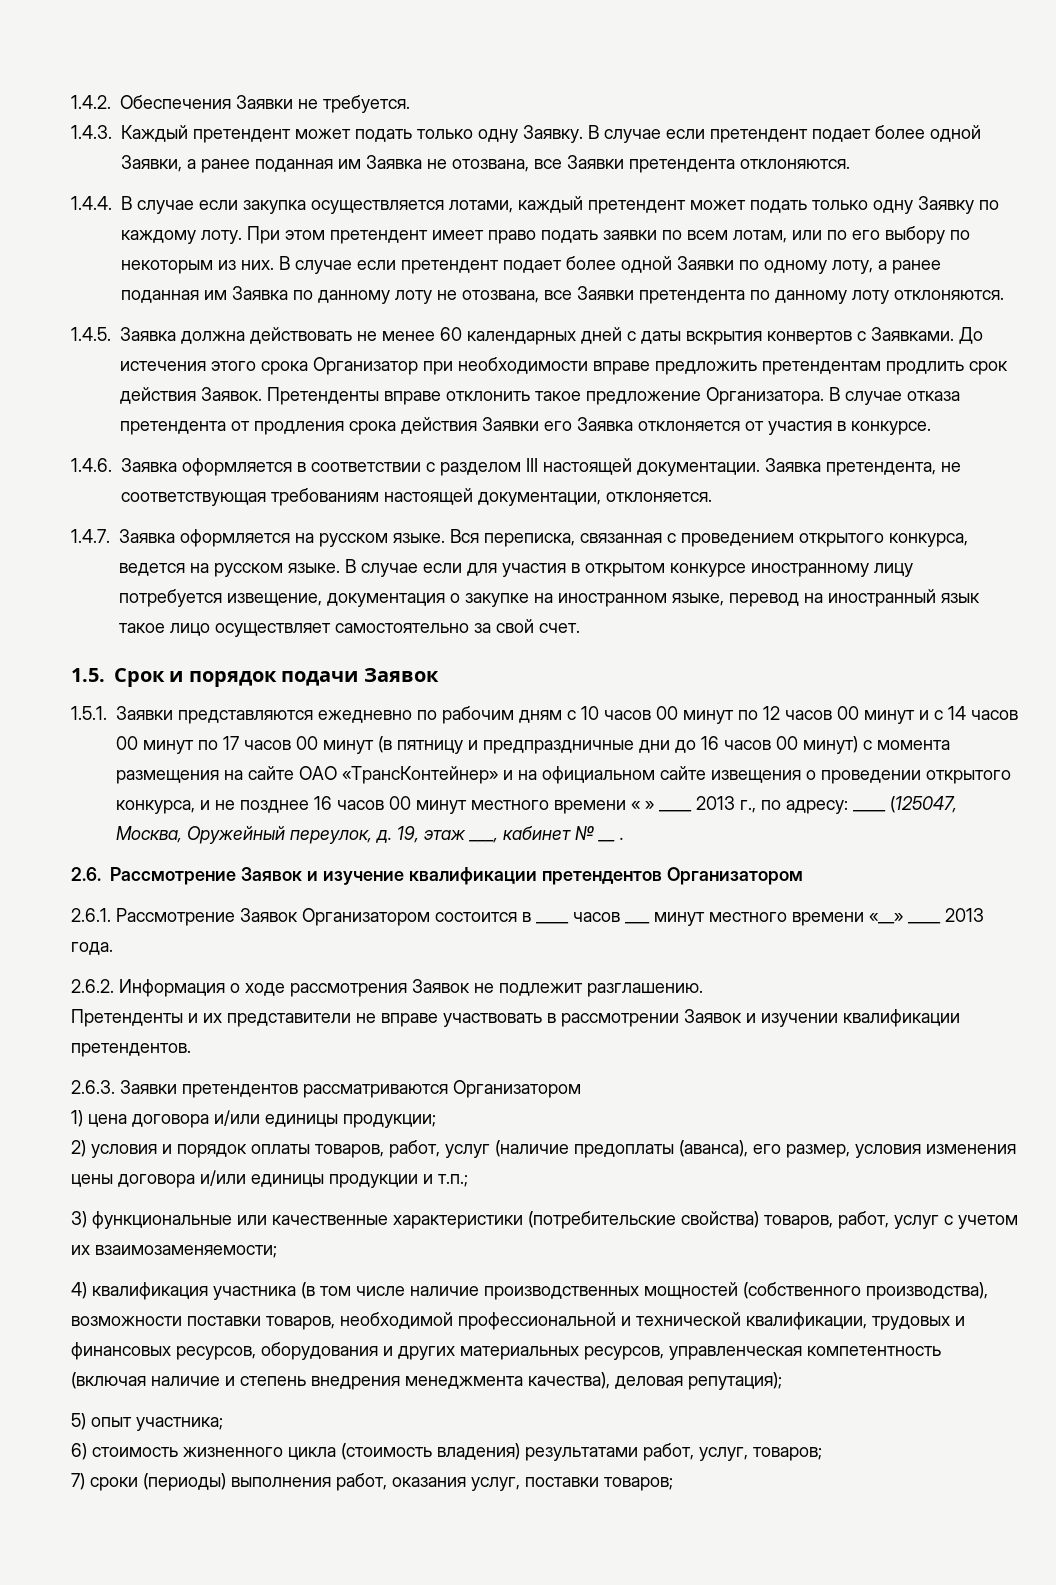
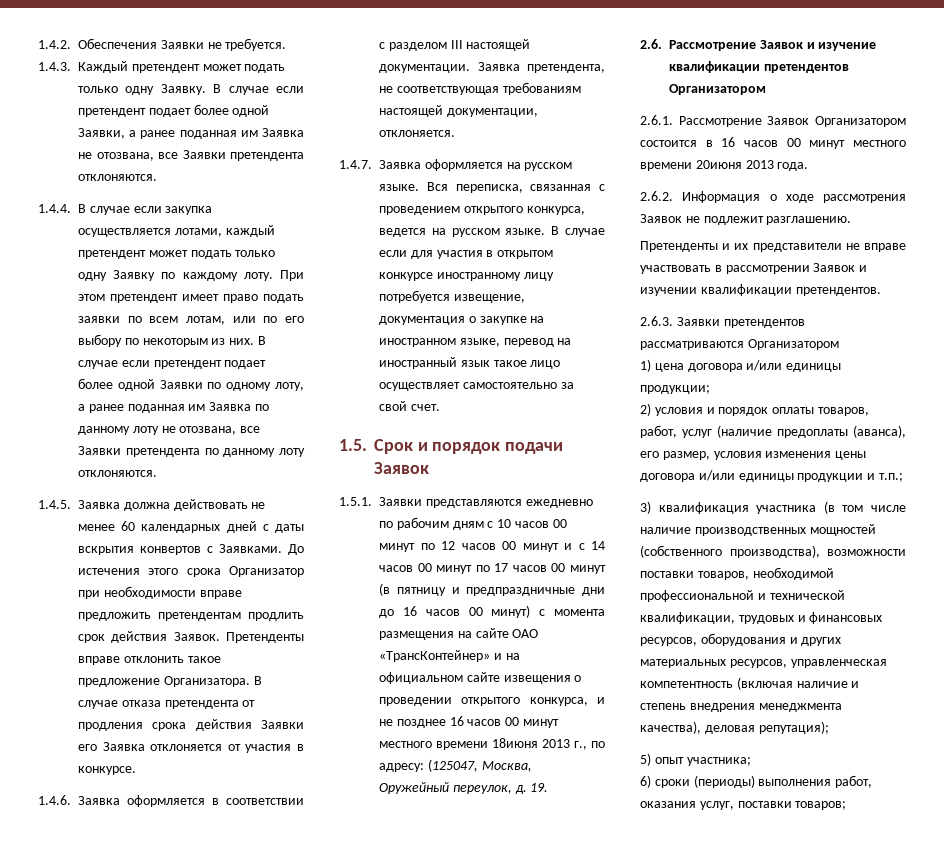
[631,801,654,810] [659,810,692,812] « » ____ -> [492,738,538,748] 18июня
[853,810,886,812] ____ -> (424, 767) none
[397,826,595,843] [598,840,615,842] [620,837,624,840] 19, этаж ___, кабинет № __ . -> [530,783,549,792] 19.
[536,922,569,924] [573,912,620,922] [625,912,941,926] ____ часов ___ минут местного времени «__» ____ -> [721,137,906,149] [640,160,742,171] 16 часов 00 минут местного времени 20июня
[92,1211,1018,1229] [71,1245,277,1258] [71,1282,87,1299] функциональные или качественные характеристики (потребительские свойства) товаров, работ, услуг с учетом их взаимозаменяемости; // 4) -> (651, 507) none
[92,1443,822,1461] [71,1473,85,1490] стоимость жизненного цикла (стоимость владения) результатами работ, услуг, товаров; // 7) -> (651, 781) none

